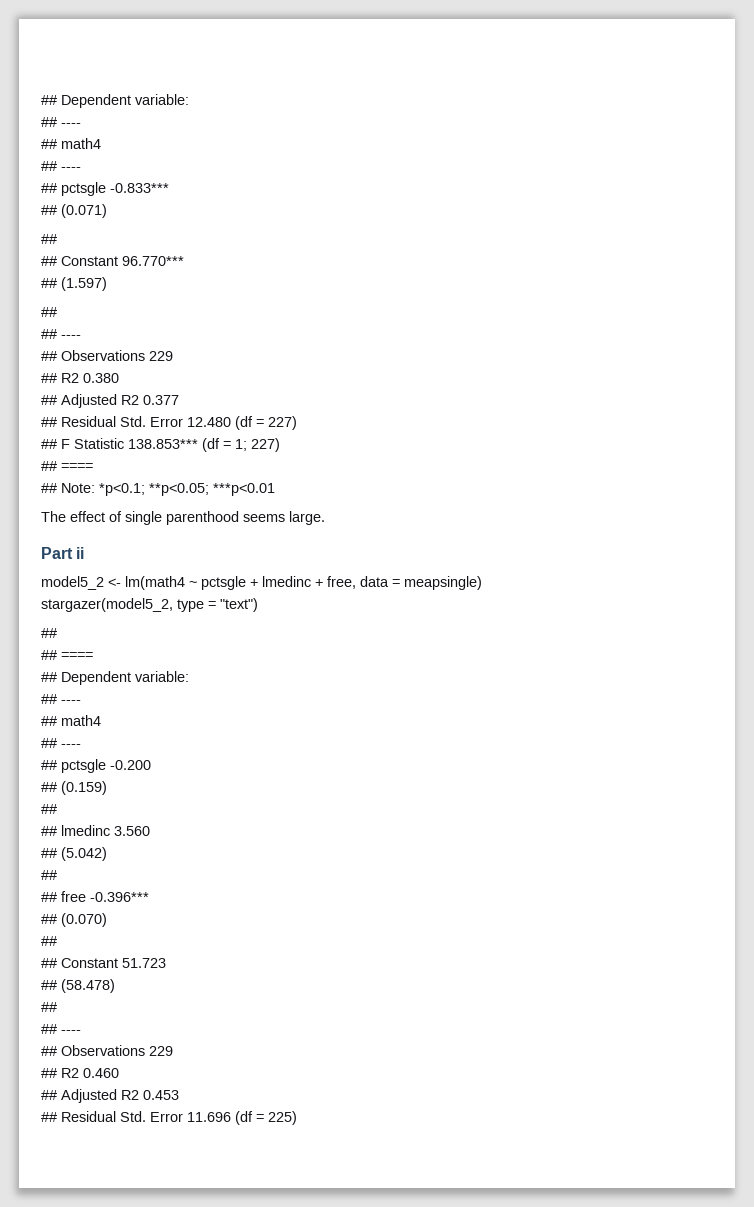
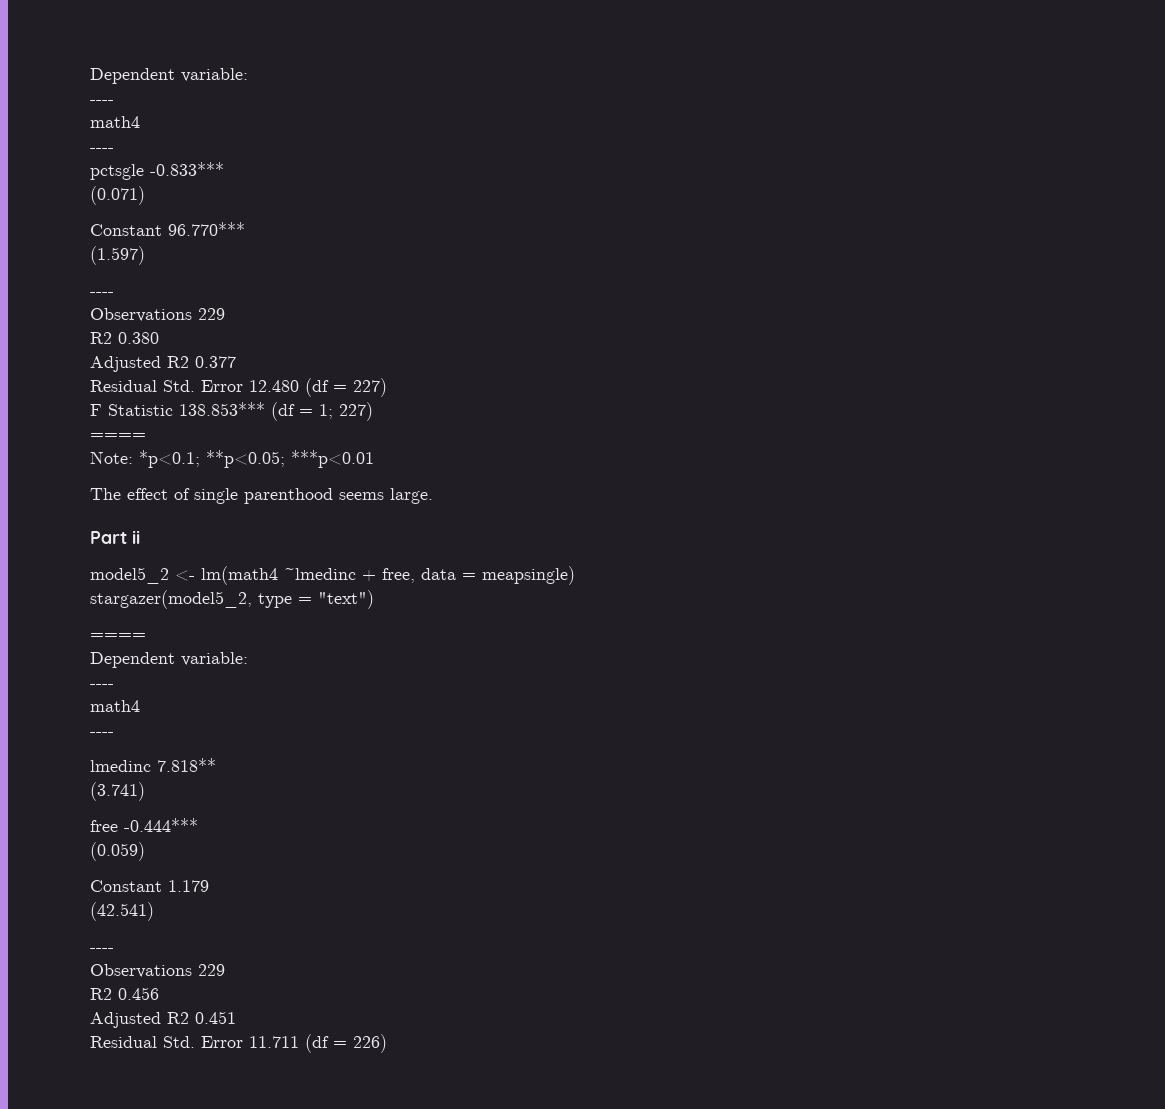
[41,94,189,108] [41,117,81,127] [41,138,101,149] [41,161,81,171] [41,183,57,193] ## Dependent variable: // ## ---- // ## math4 // ## ---- // ## -> [90,68,248,84] [90,100,114,104] [90,116,140,128] [90,148,114,152] Dependent variable: // ---- // math4 // ---- //
[41,205,57,215] ## -> (224, 169) none
[41,234,57,244] [41,256,57,266] ## // ## -> (145, 195) none
[41,278,57,288] ## -> (245, 229) none
[41,307,57,317] [41,329,81,339] [41,350,173,361] [41,373,57,383] ## // ## ---- // ## Observations 229 // ## -> [90,292,114,296] [90,308,225,322] ---- // Observations 229 //
[41,395,57,405] ## -> (159, 338) none
[41,417,57,427] ## -> (236, 362) none
[41,439,57,449] ## -> (387, 387) none
[41,461,93,471] [41,483,57,493] ## ==== // ## -> [90,433,146,440] ==== //
[189,576,311,590] ~ pctsgle + lmedinc -> [284,568,356,580] ~lmedinc
[41,628,57,638] [41,650,93,660] [41,671,189,685] [41,694,81,704] [41,715,101,726] [41,738,81,748] [41,759,151,773] [41,781,107,795] [41,804,57,814] [41,825,150,836] [41,847,107,861] [41,870,57,880] [41,891,149,902] [41,913,107,927] [41,936,57,946] [41,958,166,968] [41,979,115,993] [41,1002,57,1012] [41,1024,81,1034] [41,1045,173,1056] [41,1068,119,1078] [41,1089,179,1103] [41,1111,297,1125] ## // ## ==== // ## Dependent variable: // ## ---- // ## math4 // ## ---- // ## pctsgle -0.200 // ## (0.159) // ## // ## lmedinc 3.560 // ## (5.042) // ## // ## free -0.396*** // ## (0.070) // ## // ## Constant 51.723 // ## (58.478) // ## // ## ---- // ## Observations 229 // ## R2 0.460 // ## Adjusted R2 0.453 // ## Residual Std. Error 11.696 (df = 225) -> [90,633,146,640] [90,652,248,668] [90,684,114,688] [90,700,140,712] [90,732,114,736] [90,758,216,772] [90,782,145,801] [90,818,198,832] [90,842,145,861] [90,880,209,892] [90,902,154,921] [90,948,114,952] [90,964,225,978] [90,987,159,1000] [90,1011,236,1028] [90,1034,387,1053] ==== // Dependent variable: // ---- // math4 // ---- // lmedinc 7.818** // (3.741) // free -0.444*** // (0.059) // Constant 1.179 // (42.541) // ---- // Observations 229 // R2 0.456 // Adjusted R2 0.451 // Residual Std. Error 11.711 (df = 226)

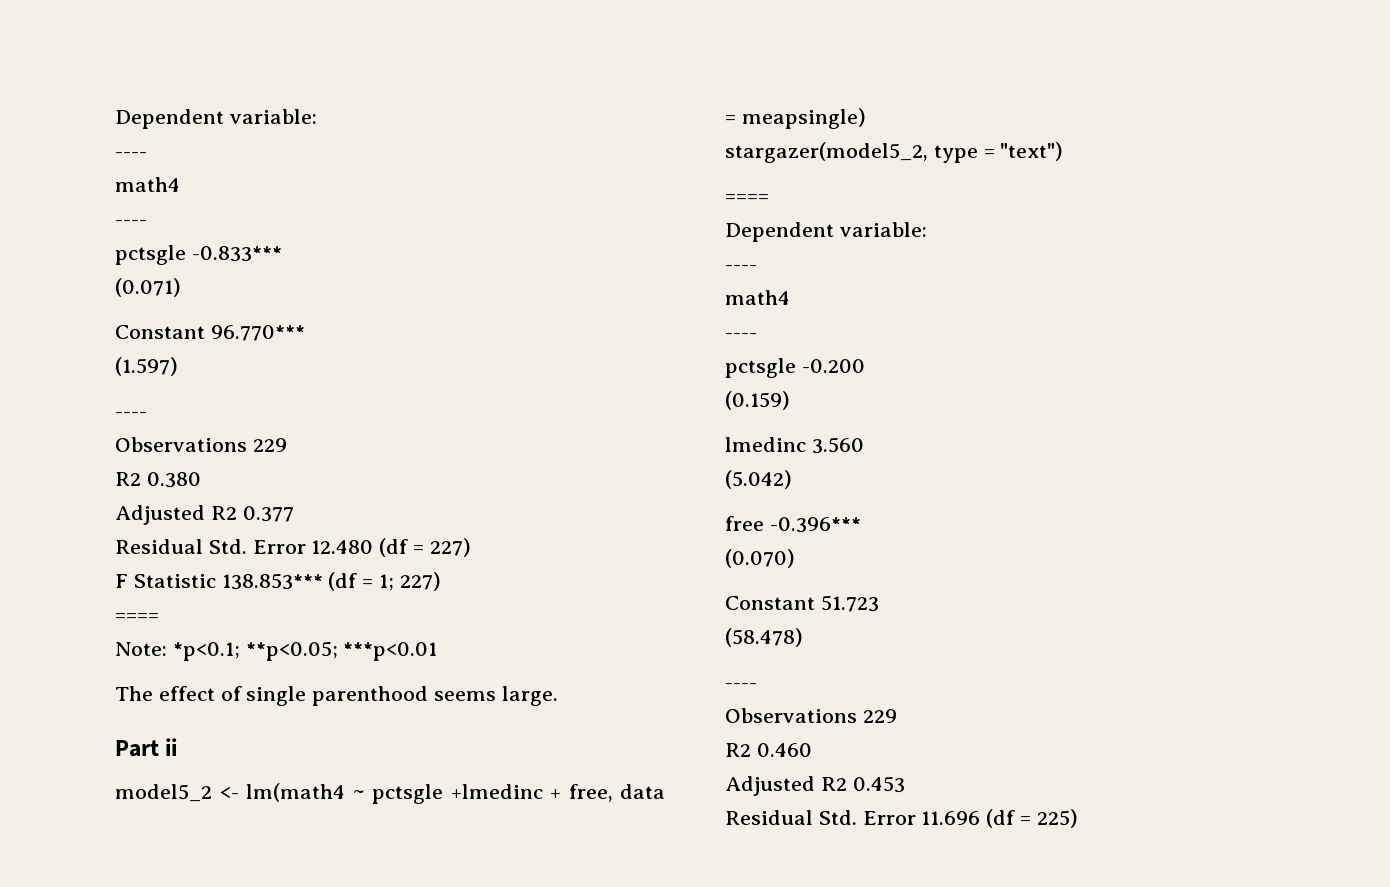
[284,568,356,580] ~lmedinc -> [352,784,543,804] ~ pctsgle +lmedinc
(114, 734) none -> [725,358,865,378] [725,391,790,410] // pctsgle -0.200 // (0.159)
[157,758,216,772] [90,782,145,801] 7.818** // (3.741) -> [811,437,864,454] [725,470,792,489] 3.560 // (5.042)
[124,818,198,832] [90,842,145,861] [90,880,209,892] [90,902,154,921] [90,948,114,952] [90,964,225,978] [90,987,159,1000] [90,1011,236,1028] [90,1034,387,1053] -0.444*** // (0.059) // Constant 1.179 // (42.541) // ---- // Observations 229 // R2 0.456 // Adjusted R2 0.451 // Residual Std. Error 11.711 (df = 226) -> [769,517,861,533] [725,549,795,568] [725,595,879,612] [725,628,803,647] [725,683,757,689] [725,708,897,723] [725,743,812,757] [725,776,905,796] [725,809,1078,828] -0.396*** // (0.070) // Constant 51.723 // (58.478) // ---- // Observations 229 // R2 0.460 // Adjusted R2 0.453 // Residual Std. Error 11.696 (df = 225)

